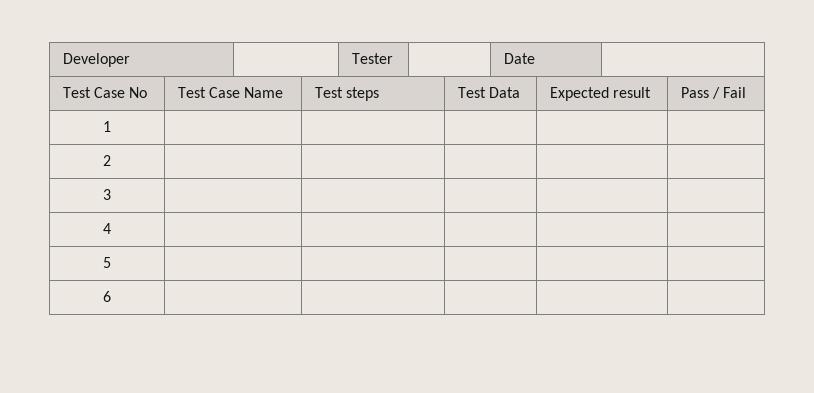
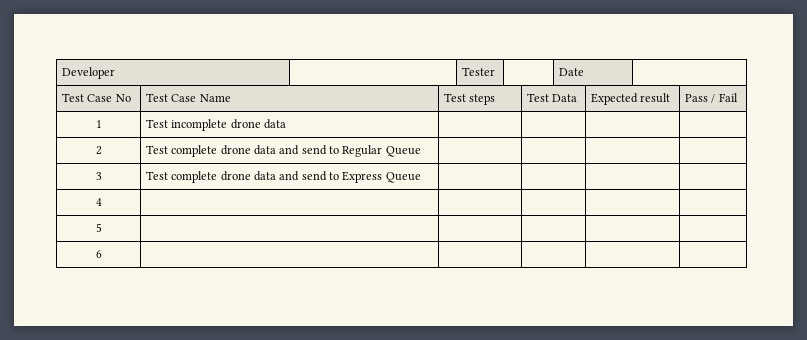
[103,155,111,166] [103,189,111,200] | | | | // 2 | | | | | // 3 | -> [145,119,286,131] [95,146,102,155] [145,145,421,157] [95,172,102,180] [145,171,421,183] Test incomplete drone data | | | | // 2 | Test complete drone data and send to Regular Queue | | | | // 3 | Test complete drone data and send to Express Queue

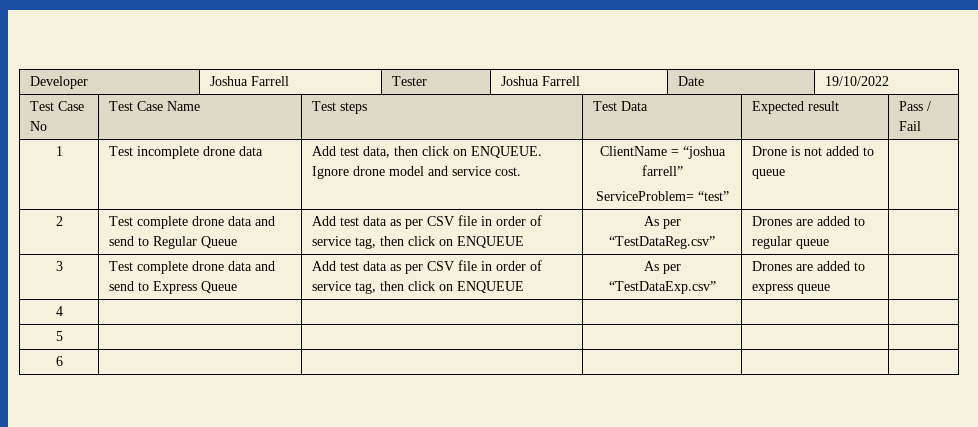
(115, 73) none -> [210,76,290,86] Joshua Farrell
(495, 71) none -> [501,76,581,86] Joshua Farrell
(584, 72) none -> [825,76,890,86] 19/10/2022
(286, 124) | | -> [312,146,543,158] [312,166,522,179] [599,146,726,159] [641,165,683,176] [595,191,729,201] [752,146,875,156] [752,169,786,179] Add test data, then click on ENQUEUE. Ignore drone model and service cost. | ClientName = “joshua farrell” // ServiceProblem= “test” | Drone is not added to queue
(421, 151) | | -> [312,215,543,229] [312,236,525,249] [643,216,681,229] [609,236,715,249] [752,216,866,226] [752,236,830,249] Add test data as per CSV file in order of service tag, then click on ENQUEUE | As per “TestDataReg.csv” | Drones are added to regular queue
(421, 177) | | -> [312,260,543,274] [312,281,525,294] [643,261,681,274] [608,281,716,294] [752,261,866,271] [752,284,831,294] Add test data as per CSV file in order of service tag, then click on ENQUEUE | As per “TestDataExp.csv” | Drones are added to express queue

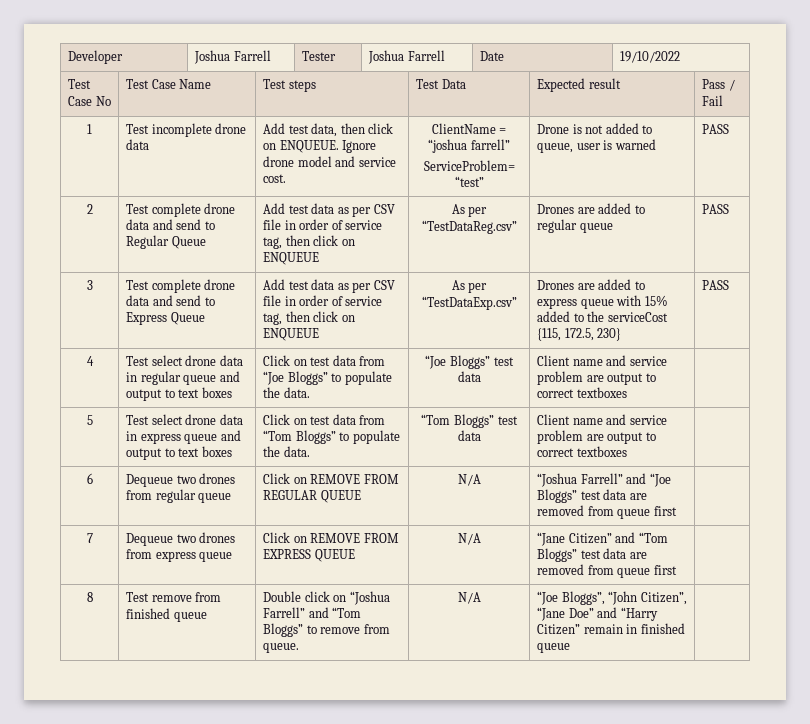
[752,169,786,179] queue | -> [537,139,656,153] [702,124,730,134] queue, user is warned | PASS
(830, 244) none -> [702,204,730,214] PASS
[55,306,63,316] [55,331,63,341] [55,356,63,366] | // 4 | | | | | // 5 | | | | | // 6 | | | | -> [616,295,668,306] [537,311,668,322] [537,328,622,341] [702,280,730,290] [86,356,94,366] [126,355,243,366] [126,371,240,385] [126,387,232,401] [263,355,386,366] [263,371,392,385] [263,387,310,398] [425,355,514,369] [457,371,481,382] [537,355,667,366] [537,371,656,385] [537,387,627,398] [86,415,93,425] [126,414,243,425] [126,430,241,444] [126,446,232,460] [263,414,386,425] [263,430,400,444] [263,446,310,457] [421,414,518,428] [457,430,481,441] [537,414,667,425] [537,430,656,444] [537,446,627,457] [86,473,93,484] [126,473,236,487] [126,489,232,503] [263,473,399,484] [263,490,361,503] [457,474,481,486] [537,473,671,487] [537,489,647,503] [537,505,677,519] [86,533,93,543] [126,532,236,546] [126,549,233,562] [263,532,399,543] [263,549,355,562] [457,533,481,545] [537,532,668,546] [537,548,647,562] [537,564,677,578] [86,592,93,602] [126,592,222,602] [126,608,207,622] [263,591,390,605] [263,607,362,618] [263,623,390,637] [263,643,300,653] [457,592,481,604] [537,591,687,605] [537,607,658,621] [537,623,685,635] [537,643,571,653] with 15% added to the serviceCost {115, 172.5, 230} | PASS // 4 | Test select drone data in regular queue and output to text boxes | Click on test data from “Joe Bloggs” to populate the data. | “Joe Bloggs” test data | Client name and service problem are output to correct textboxes | // 5 | Test select drone data in express queue and output to text boxes | Click on test data from “Tom Bloggs” to populate the data. | “Tom Bloggs” test data | Client name and service problem are output to correct textboxes | // 6 | Dequeue two drones from regular queue | Click on REMOVE FROM REGULAR QUEUE | N/A | “Joshua Farrell” and “Joe Bloggs” test data are removed from queue first | // 7 | Dequeue two drones from express queue | Click on REMOVE FROM EXPRESS QUEUE | N/A | “Jane Citizen” and “Tom Bloggs” test data are removed from queue first | // 8 | Test remove from finished queue | Double click on “Joshua Farrell” and “Tom Bloggs” to remove from queue. | N/A | “Joe Bloggs”, “John Citizen”, “Jane Doe” and “Harry Citizen” remain in finished queue

